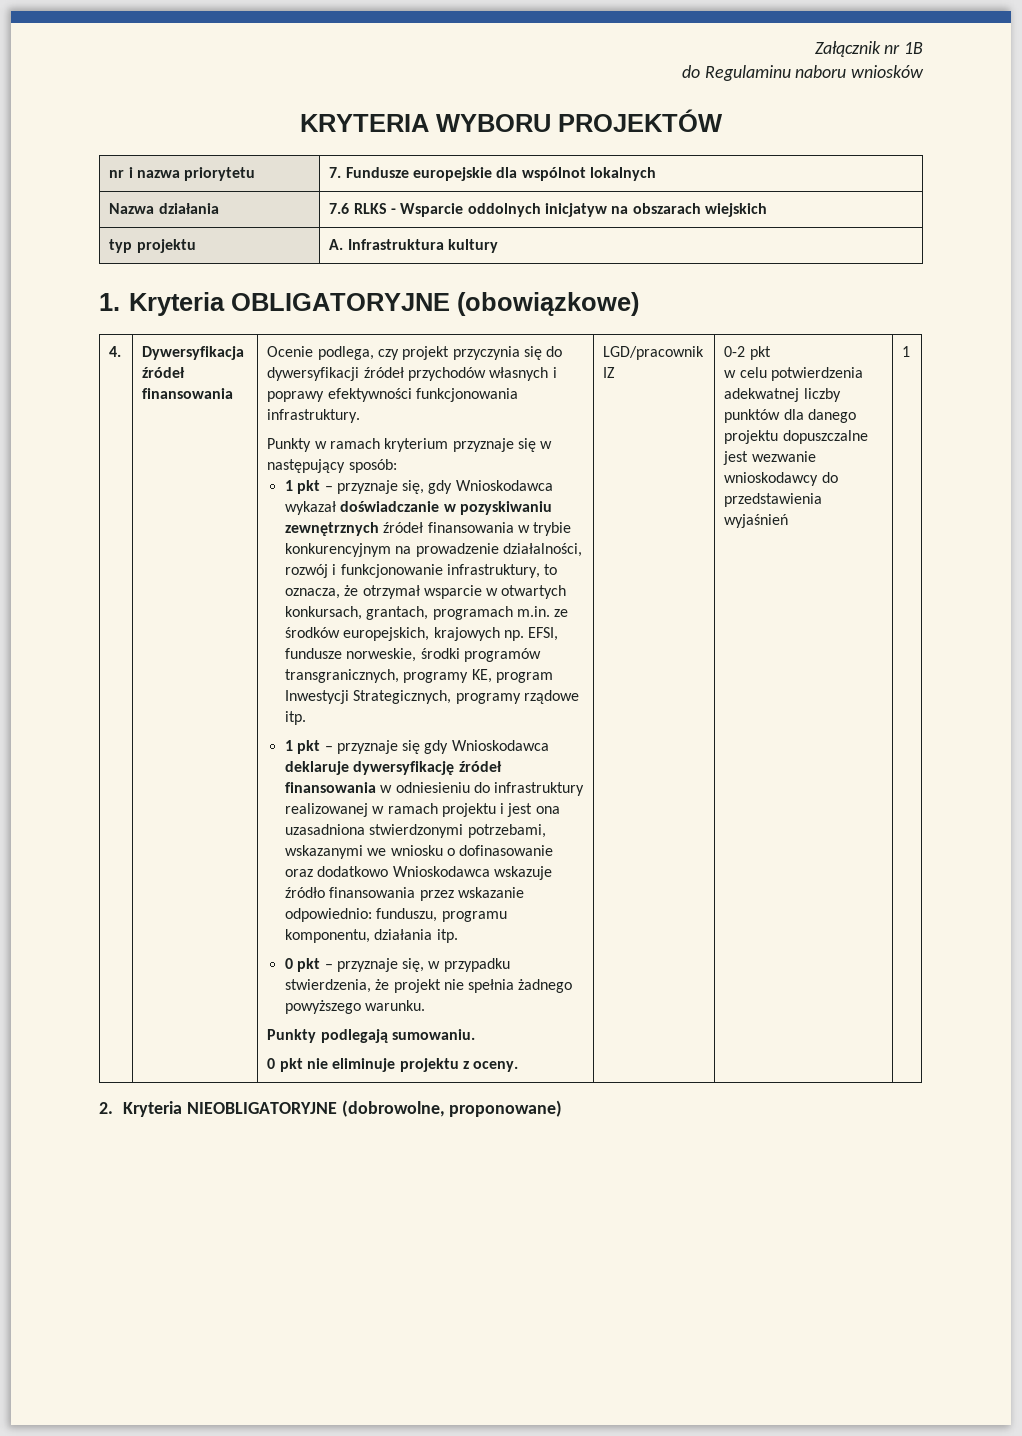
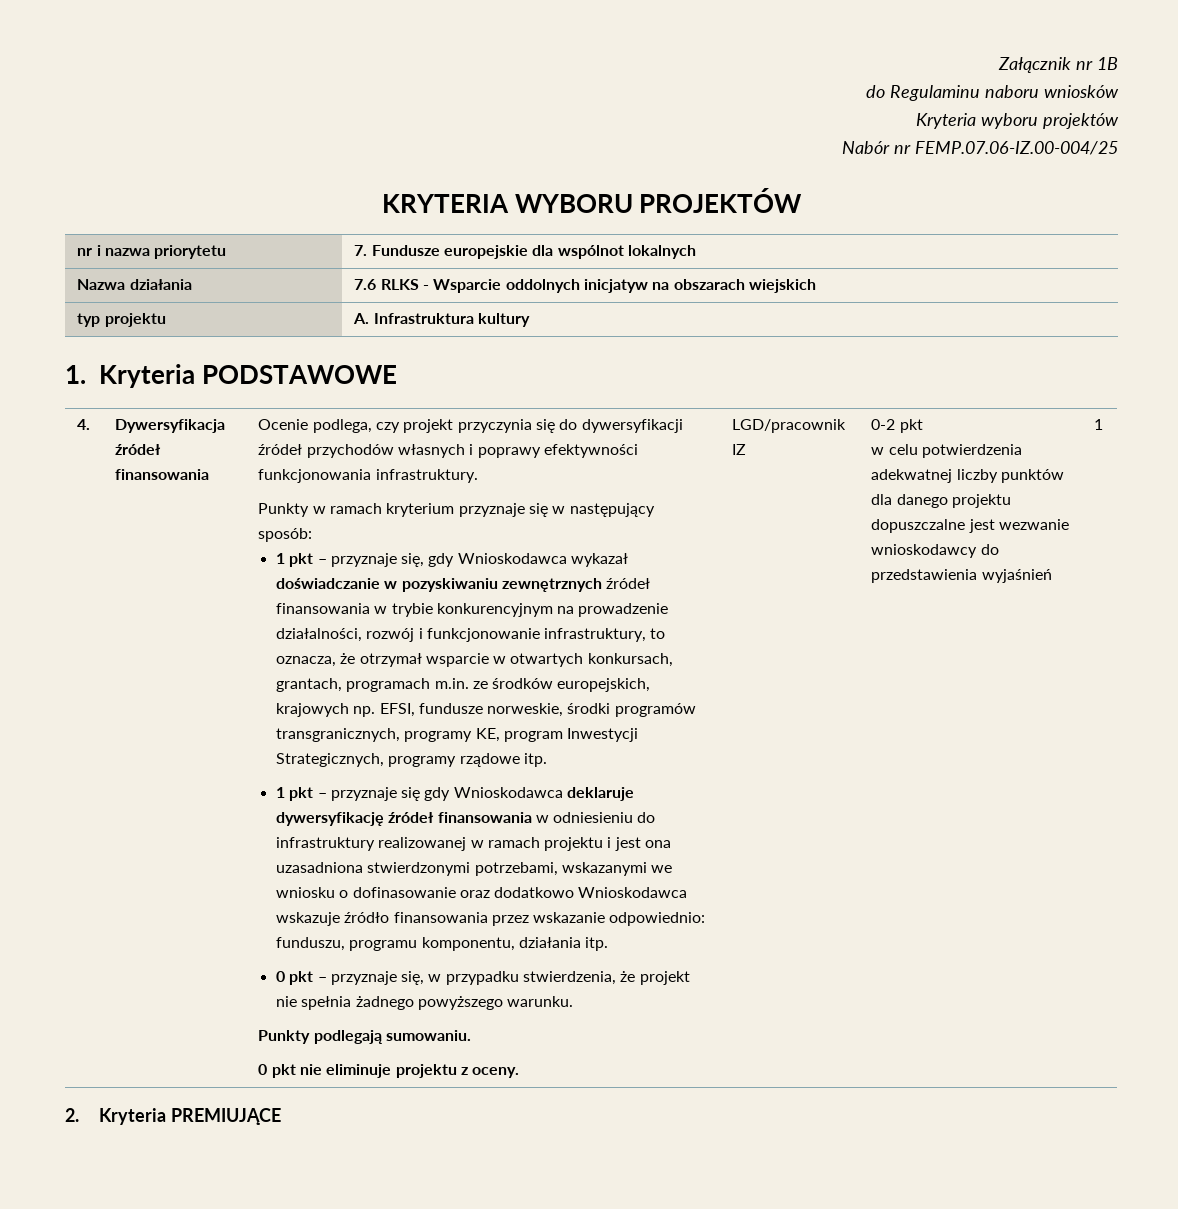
(925, 71) none -> [916,113,1119,129] [842,141,1118,155] // Kryteria wyboru projektów // Nabór nr FEMP.07.06-IZ.00-004/25
[230,292,639,316] OBLIGATORYJNE (obowiązkowe) -> [201,365,397,384] PODSTAWOWE
[186,1100,563,1117] NIEOBLIGATORYJNE (dobrowolne, proponowane) -> [170,1108,281,1125] PREMIUJĄCE

